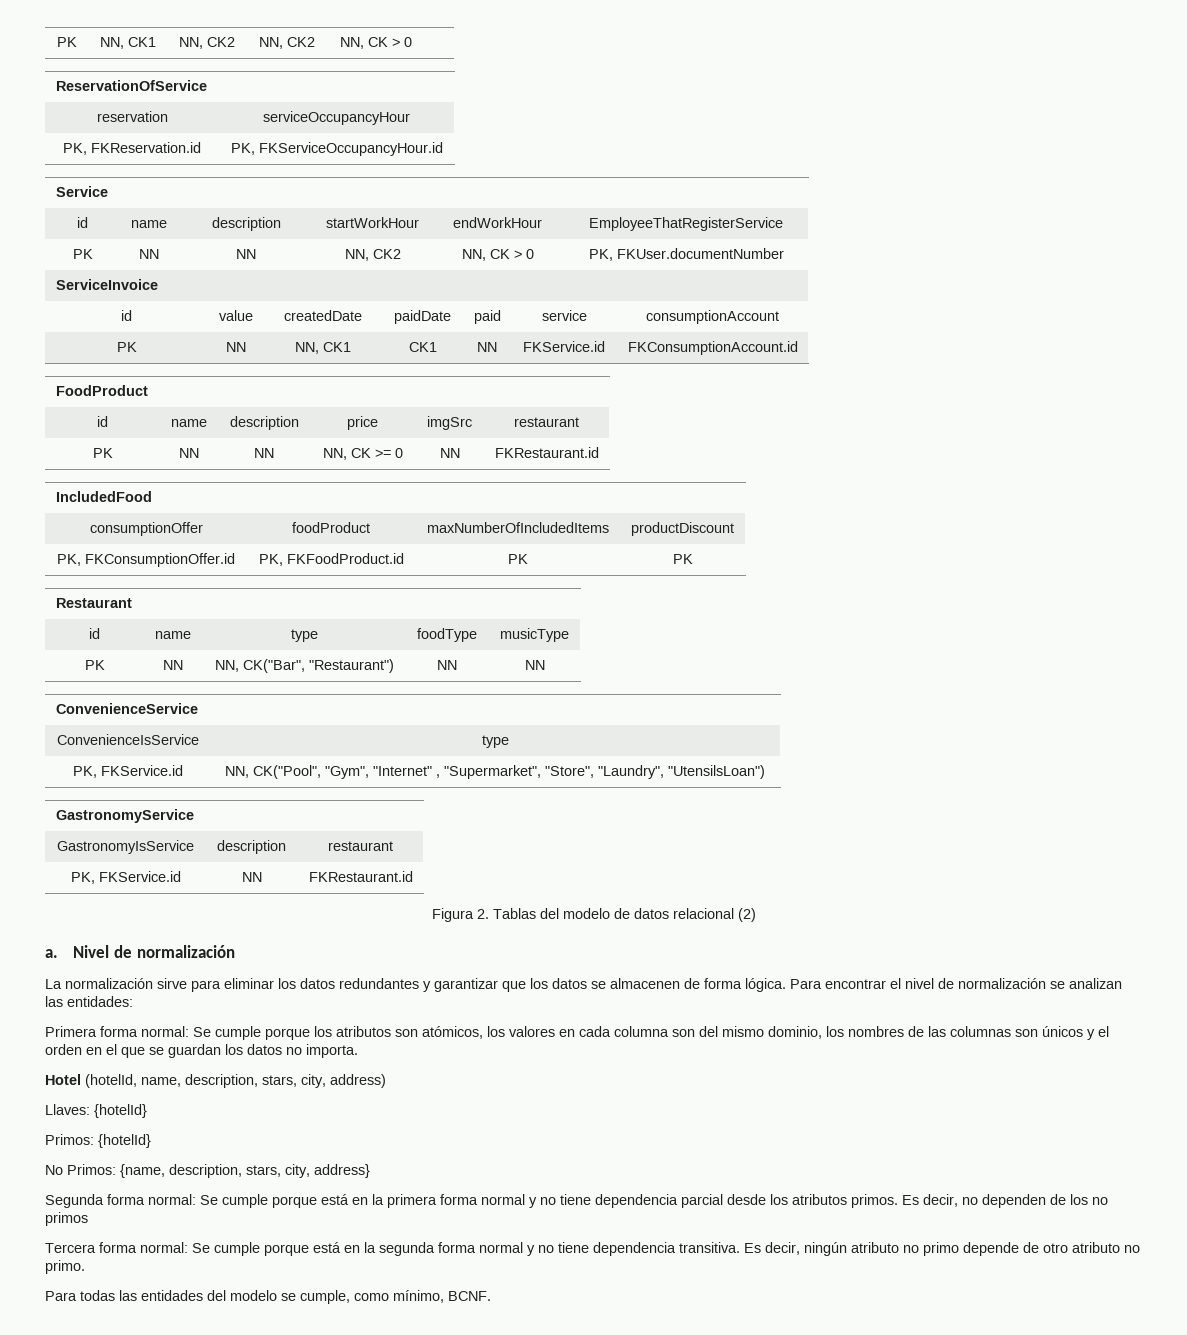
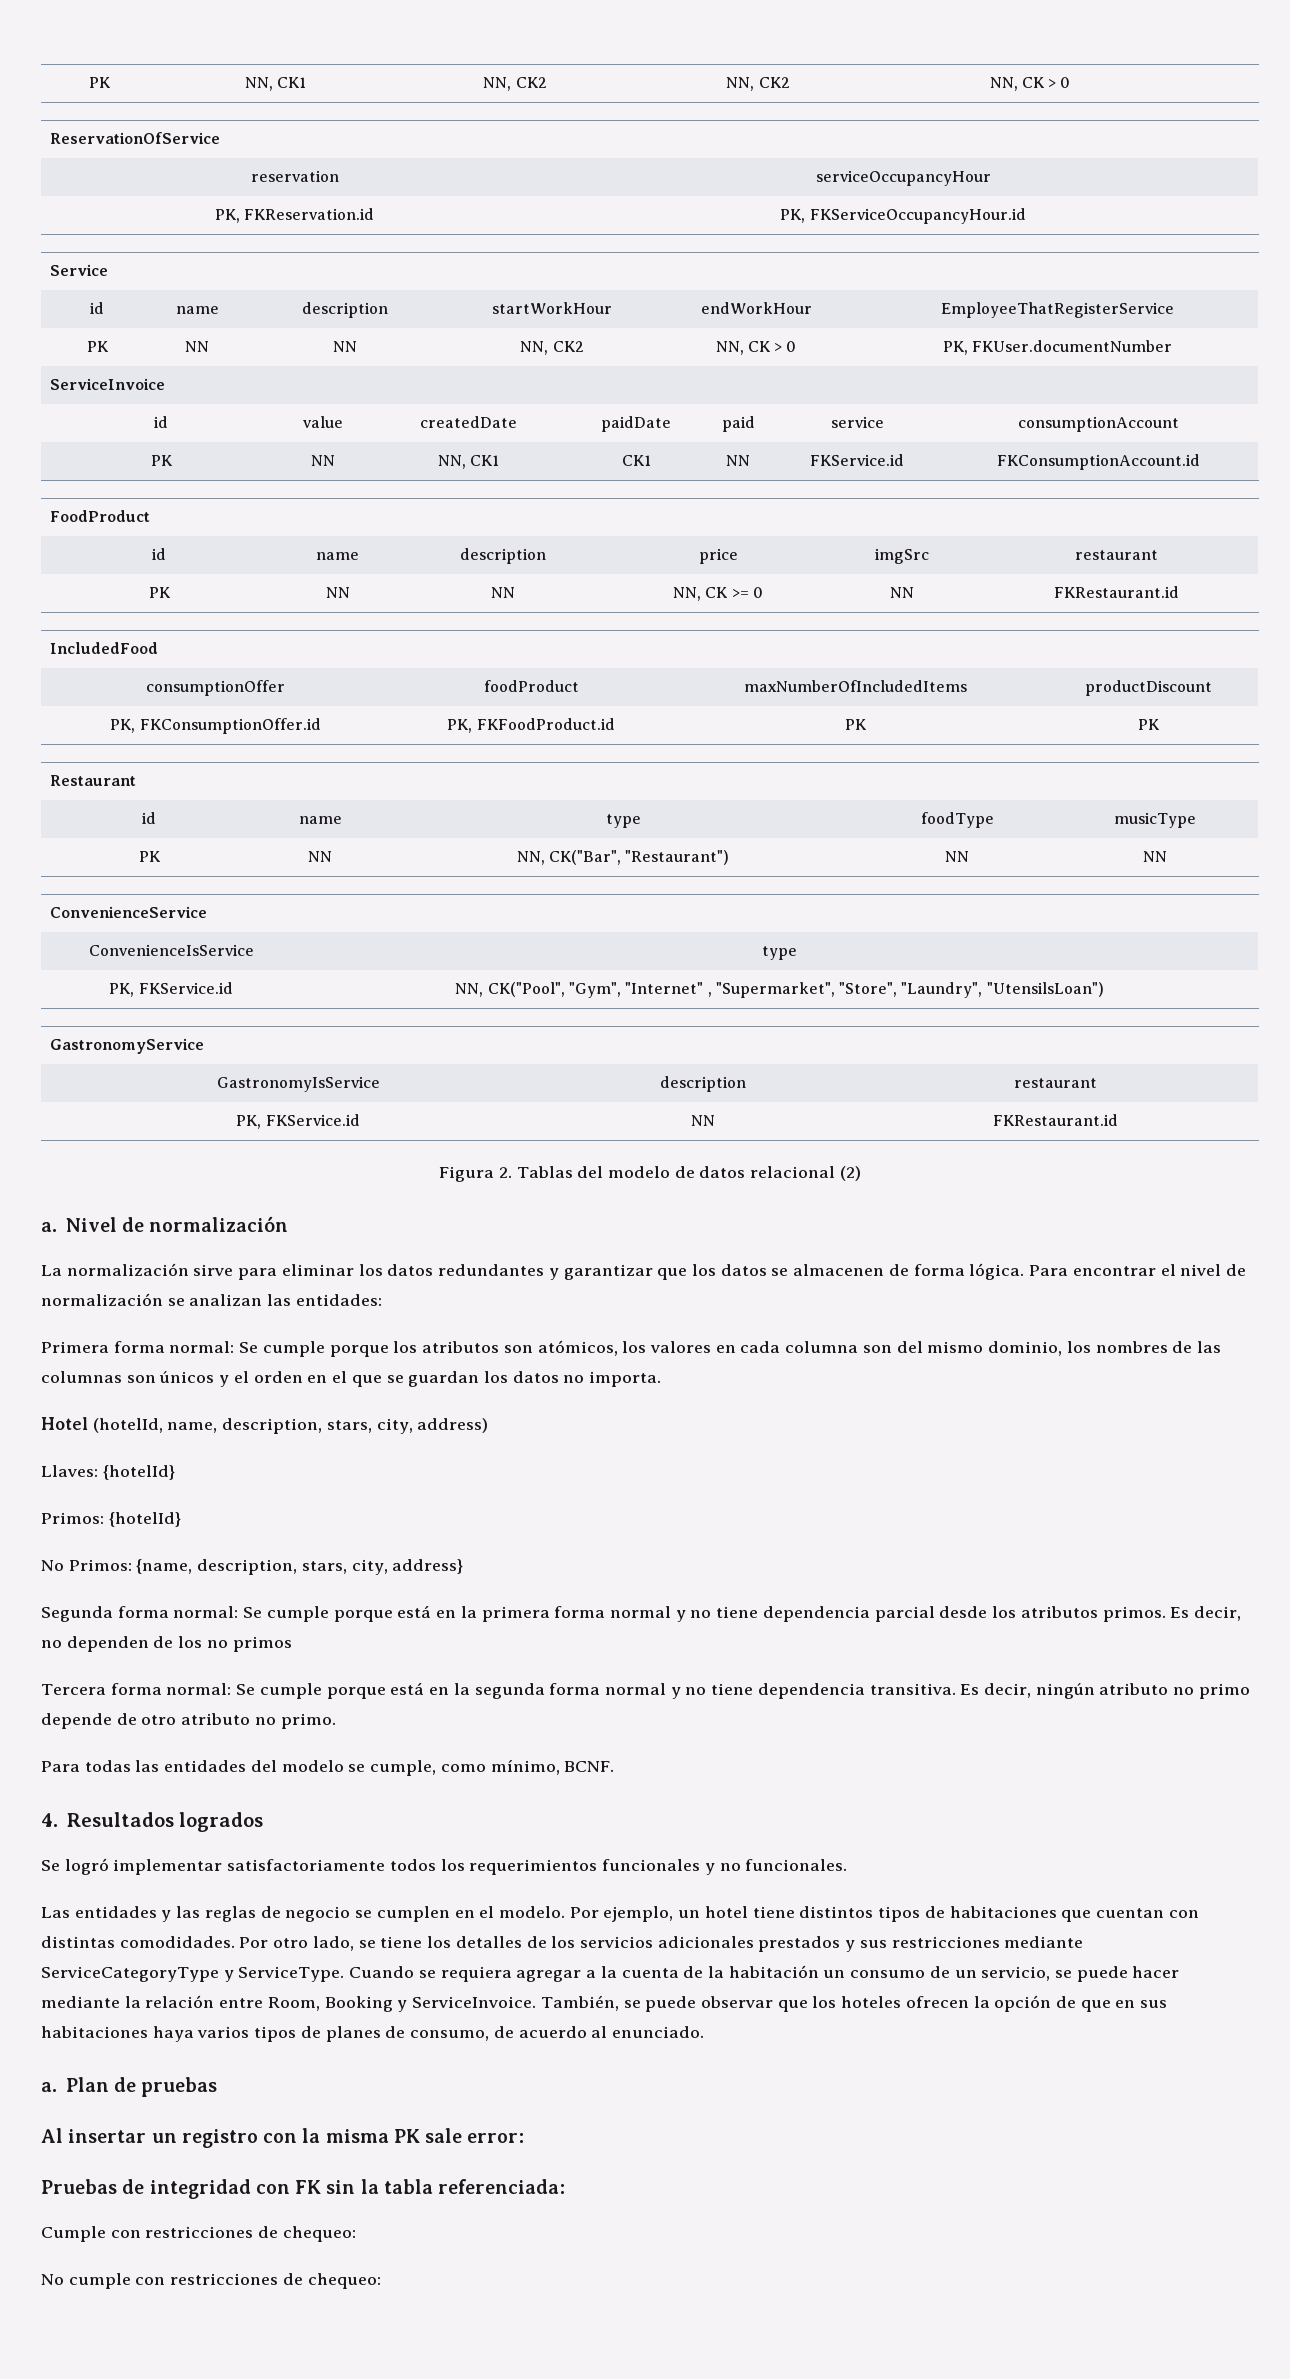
(491, 1296) none -> [41,1812,264,1832] [41,1858,848,1875] [41,1906,1199,1922] [41,1936,1084,1952] [41,1965,1180,1982] [41,1995,1168,2012] [41,2026,704,2042] [41,2077,218,2097] [41,2128,525,2148] [41,2179,566,2199] [41,2226,356,2242] [41,2273,381,2289] // 4. Resultados logrados // Se logró implementar satisfactoriamente todos los requerimientos funcionales y no funcionales. // Las entidades y las reglas de negocio se cumplen en el modelo. Por ejemplo, un hotel tiene distintos tipos de habitaciones que cuentan con distintas comodidades. Por otro lado, se tiene los detalles de los servicios adicionales prestados y sus restricciones mediante ServiceCategoryType y ServiceType. Cuando se requiera agregar a la cuenta de la habitación un consumo de un servicio, se puede hacer mediante la relación entre Room, Booking y ServiceInvoice. También, se puede observar que los hoteles ofrecen la opción de que en sus habitaciones haya varios tipos de planes de consumo, de acuerdo al enunciado. // a. Plan de pruebas // Al insertar un registro con la misma PK sale error: // Pruebas de integridad con FK sin la tabla referenciada: // Cumple con restricciones de chequeo: // No cumple con restricciones de chequeo:

